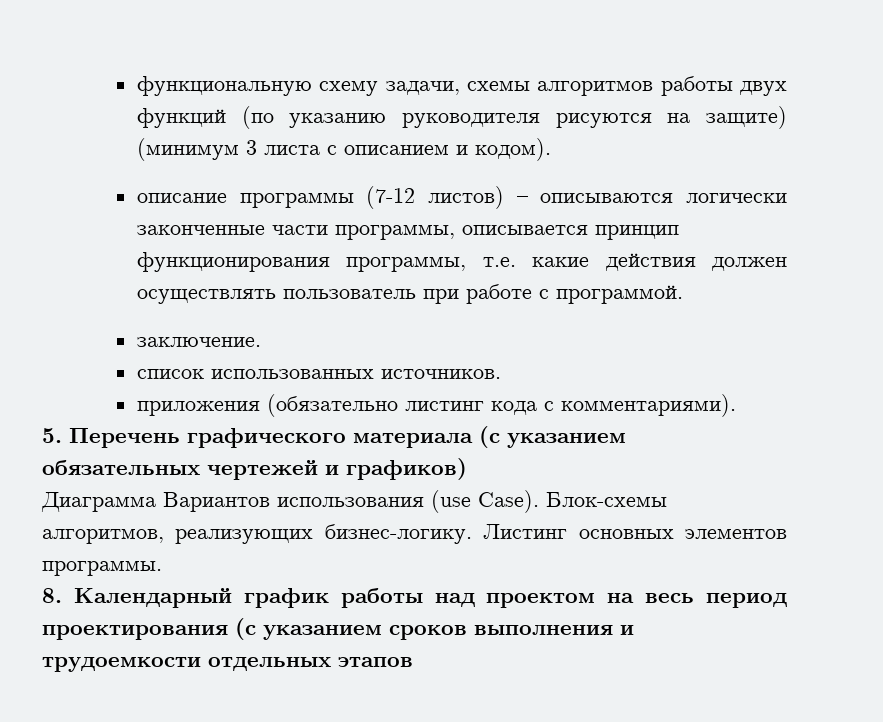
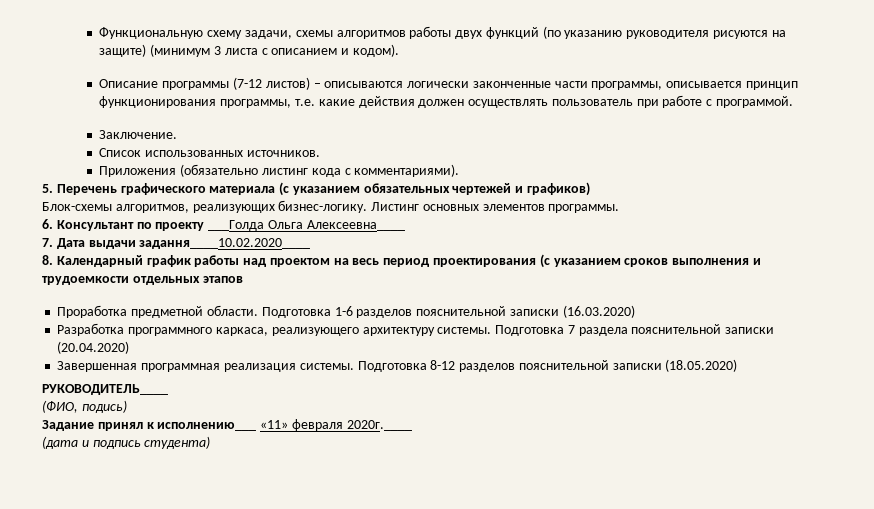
[136,76,312,96] функциональную -> [99,27,204,39] Функциональную
[136,193,227,203] описание -> [99,79,159,88] Описание
[136,337,261,347] [136,369,204,379] заключение. // список -> [99,130,178,139] [99,148,142,157] Заключение. // Список
[136,401,260,416] приложения -> [99,166,177,177] Приложения
[41,490,539,513] Диаграмма Вариантов использования (use Case). -> (591, 189) none
(162, 568) none -> [42,219,405,231] [42,238,311,249] // 6. Консультант по проекту ___Голда Ольга Алексеевна____ // 7. Дата выдачи задання____10.02.2020____
(413, 662) none -> [57,305,635,318] [57,323,775,336] [57,341,130,354] [57,359,738,372] [42,384,168,395] [42,400,127,413] [42,419,412,431] [42,436,211,449] // Проработка предметной области. Подготовка 1-6 разделов пояснительной записки (16.03.2020) // Разработка программного каркаса, реализующего архитектуру системы. Подготовка 7 раздела пояснительной записки (20.04.2020) // Завершенная программная реализация системы. Подготовка 8-12 разделов пояснительной записки (18.05.2020) // РУКОВОДИТЕЛЬ____ // (ФИО, подись) // Задание принял к исполнению___ «11» февраля 2020г.____ // (дата и подпись студента)

